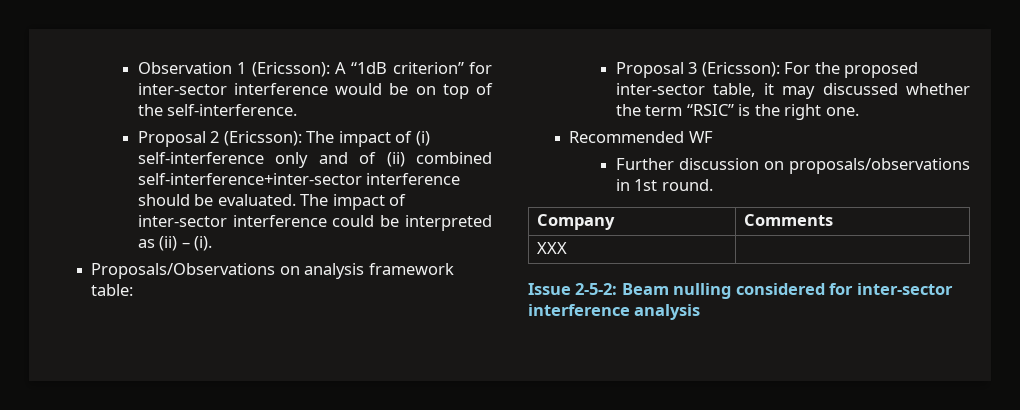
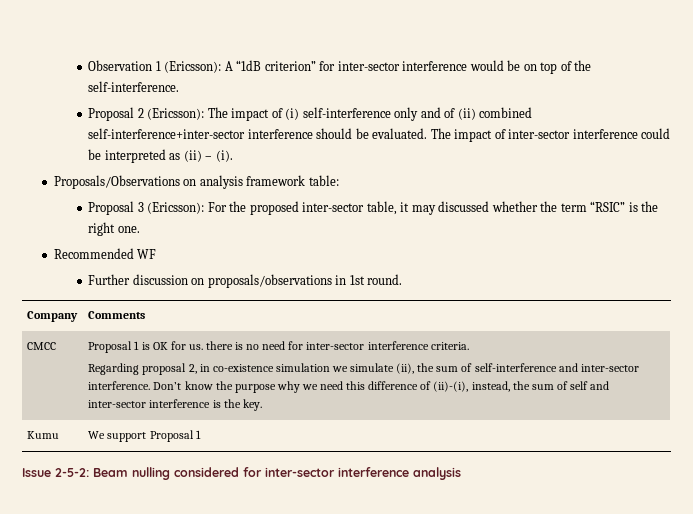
[537,242,568,254] XXX | -> [27,342,57,350] [88,341,469,353] [88,363,639,375] [88,381,610,393] [88,399,262,411] [27,431,60,439] [88,430,201,442] CMCC | Proposal 1 is OK for us. there is no need for inter-sector interference criteria. // Regarding proposal 2, in co-existence simulation we simulate (ii), the sum of self-interference and inter-sector interference. Don’t know the purpose why we need this difference of (ii)-(i), instead, the sum of self and inter-sector interference is the key. // Kumu | We support Proposal 1

